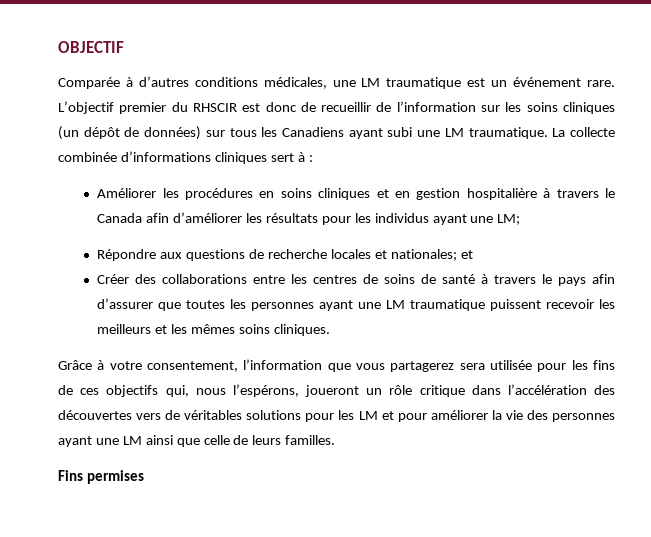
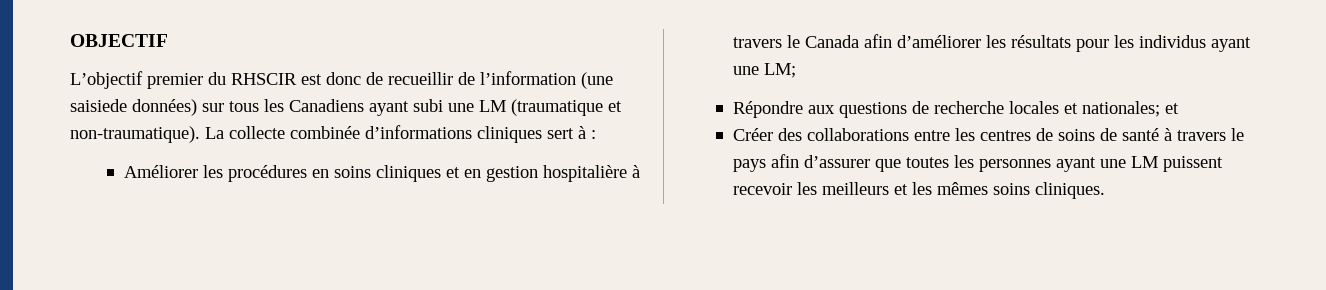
[58,76,615,89] Comparée à d’autres conditions médicales, une LM traumatique est un événement rare. -> (168, 40) none
[481,102,616,114] [58,126,140,140] sur les soins cliniques (un dépôt de -> [581,72,613,89] [70,99,127,112] (une saisiede
[468,127,548,139] traumatique. -> [511,99,622,116] [70,126,200,143] (traumatique et non-traumatique).
[410,299,486,311] traumatique -> (1159, 162) none
[58,359,615,372] [58,384,616,397] [58,410,615,422] [58,435,336,447] [58,470,144,484] // Grâce à votre consentement, l’information que vous partagerez sera utilisée pour les fins de ces objectifs qui, nous l’espérons, joueront un rôle critique dans l’accélération des découvertes vers de véritables solutions pour les LM et pour améliorer la vie des personnes ayant une LM ainsi que celle de leurs familles. // Fins permises -> (1106, 190) none

